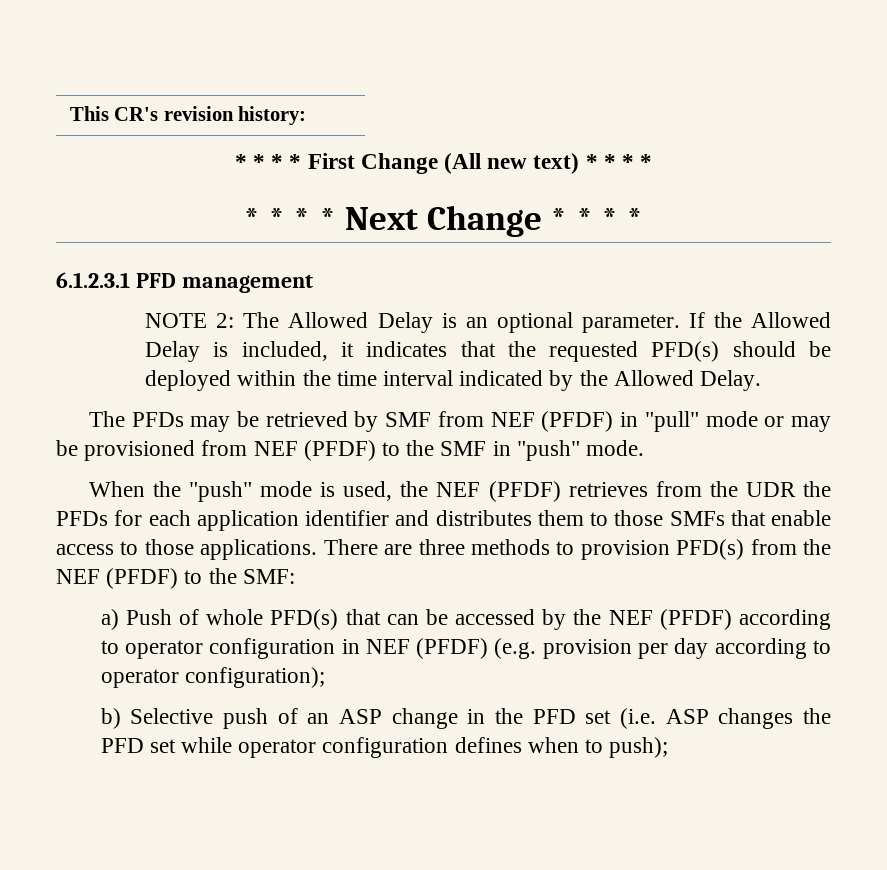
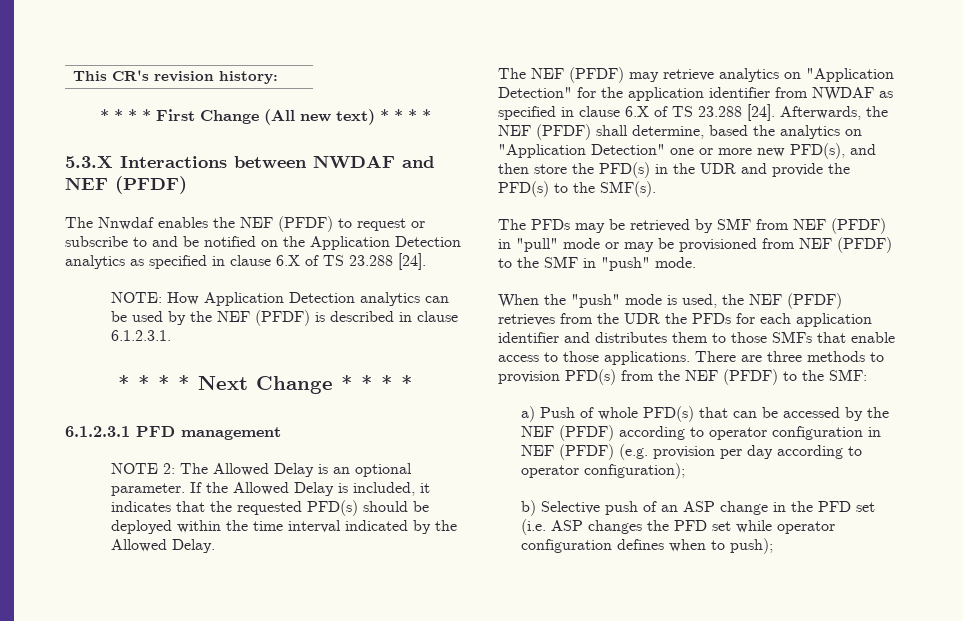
(653, 161) none -> [65,155,434,169] [65,176,187,194] [65,216,425,232] [65,236,461,250] [65,253,426,270] [110,292,449,306] [110,310,458,326] [110,330,171,341] // 5.3.X Interactions between NWDAF and NEF (PFDF) // The Nnwdaf enables the NEF (PFDF) to request or subscribe to and be notified on the Application Detection analytics as specified in clause 6.X of TS 23.288 [24]. // NOTE: How Application Detection analytics can be used by the NEF (PFDF) is described in clause 6.1.2.3.1.
(762, 380) none -> [498,67,894,83] [498,87,893,101] [498,104,888,121] [498,124,862,140] [498,143,876,159] [498,162,850,178] [498,181,656,197] // The NEF (PFDF) may retrieve analytics on "Application Detection" for the application identifier from NWDAF as specified in clause 6.X of TS 23.288 [24]. Afterwards, the NEF (PFDF) shall determine, based the analytics on "Application Detection" one or more new PFD(s), and then store the PFD(s) in the UDR and provide the PFD(s) to the SMF(s).

